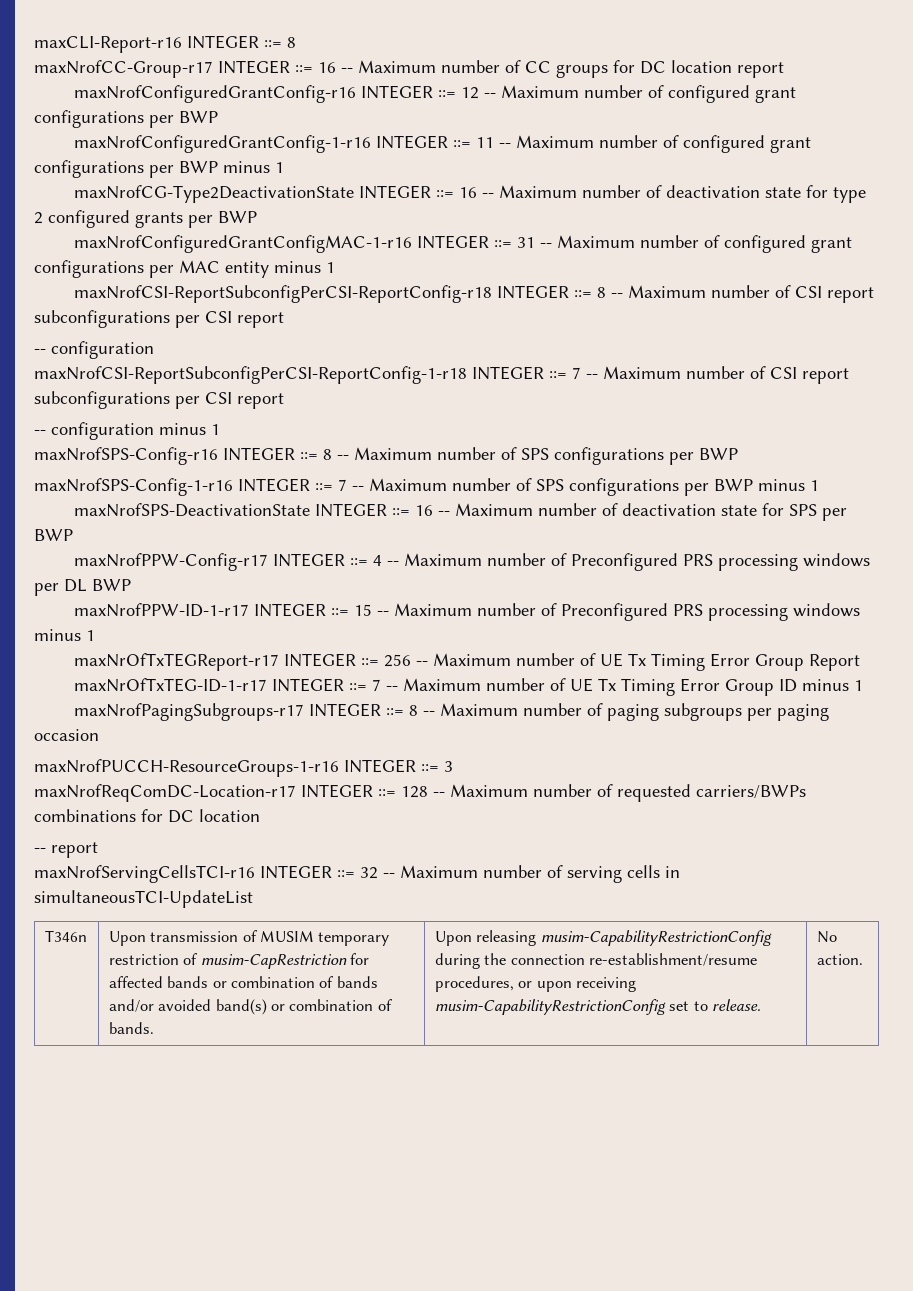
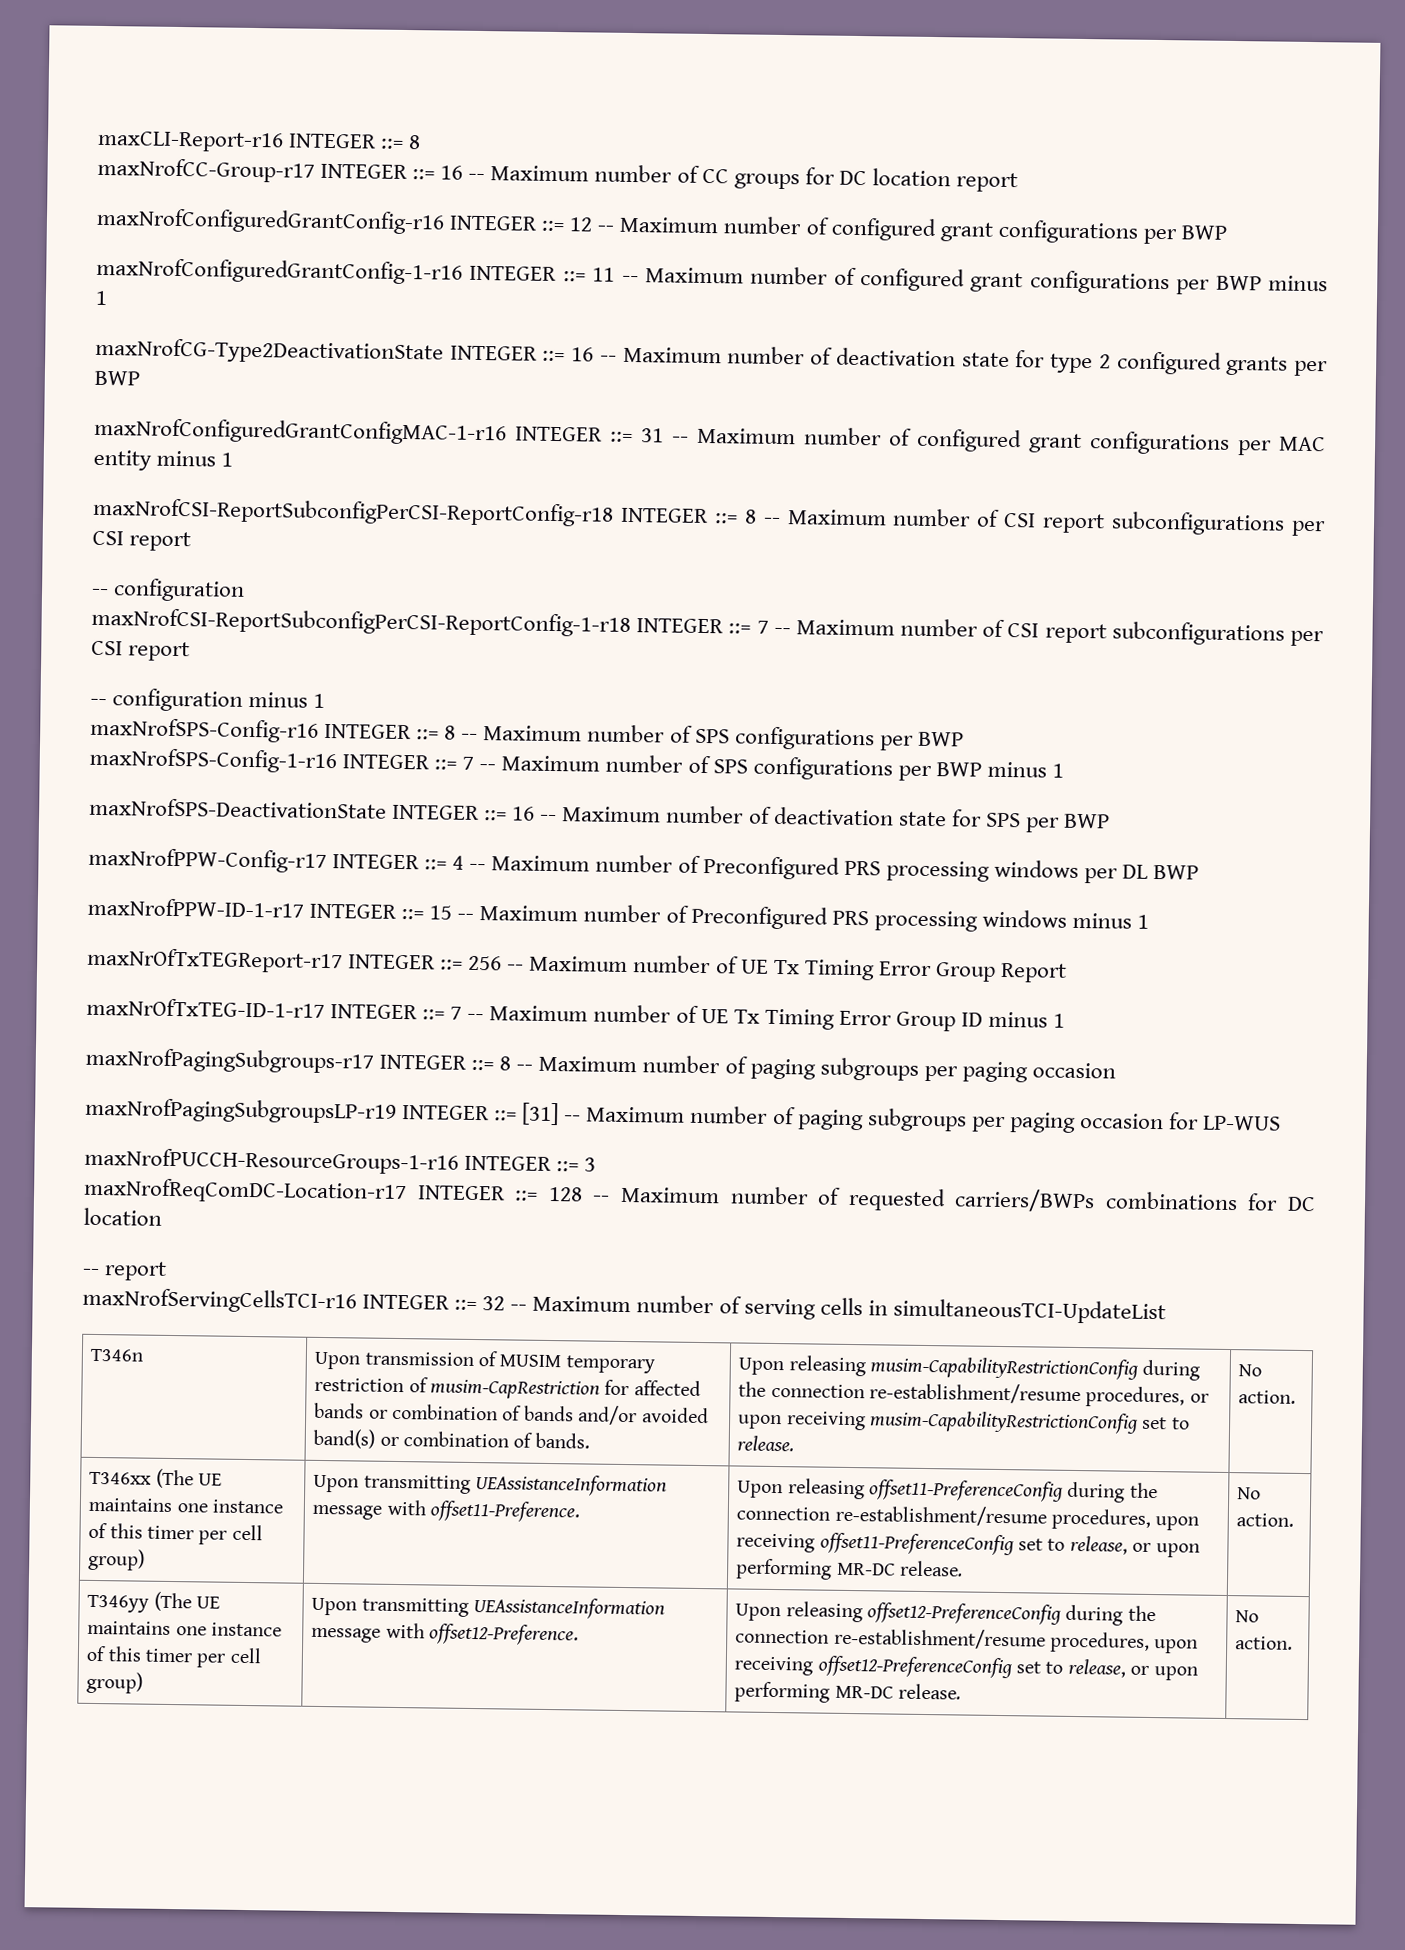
(99, 735) none -> [85,1097,1282,1133] // maxNrofPagingSubgroupsLP-r19 INTEGER ::= [31] -- Maximum number of paging subgroups per paging occasion for LP-WUS
(863, 959) none -> [89,1468,223,1489] [88,1497,284,1514] [88,1522,263,1545] [88,1548,146,1571] [313,1474,668,1497] [312,1499,581,1523] [737,1478,1158,1503] [736,1504,1200,1531] [736,1532,1200,1558] [735,1558,964,1580] [1237,1487,1262,1500] [1236,1513,1295,1527] [87,1591,221,1613] [87,1620,283,1637] [86,1645,262,1668] [86,1671,144,1694] [311,1597,666,1620] [311,1622,580,1646] [735,1601,1156,1626] [735,1627,1199,1654] [734,1655,1198,1681] [734,1681,962,1703] [1235,1610,1260,1623] [1235,1636,1294,1650] // T346xx (The UE maintains one instance of this timer per cell group) | Upon transmitting UEAssistanceInformation message with offset11-Preference. | Upon releasing offset11-PreferenceConfig during the connection re-establishment/resume procedures, upon receiving offset11-PreferenceConfig set to release, or upon performing MR-DC release. | No action. // T346yy (The UE maintains one instance of this timer per cell group) | Upon transmitting UEAssistanceInformation message with offset12-Preference. | Upon releasing offset12-PreferenceConfig during the connection re-establishment/resume procedures, upon receiving offset12-PreferenceConfig set to release, or upon performing MR-DC release. | No action.

